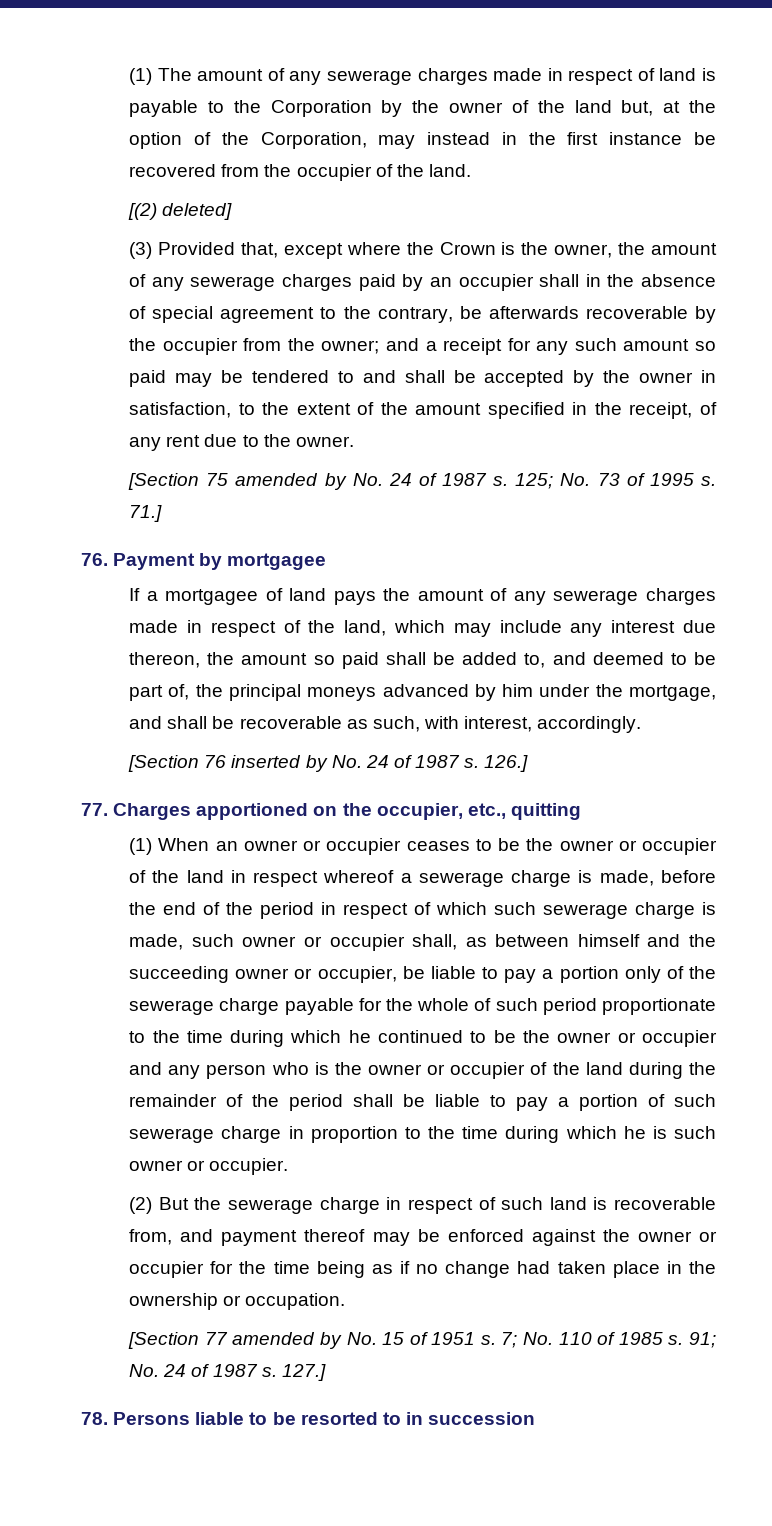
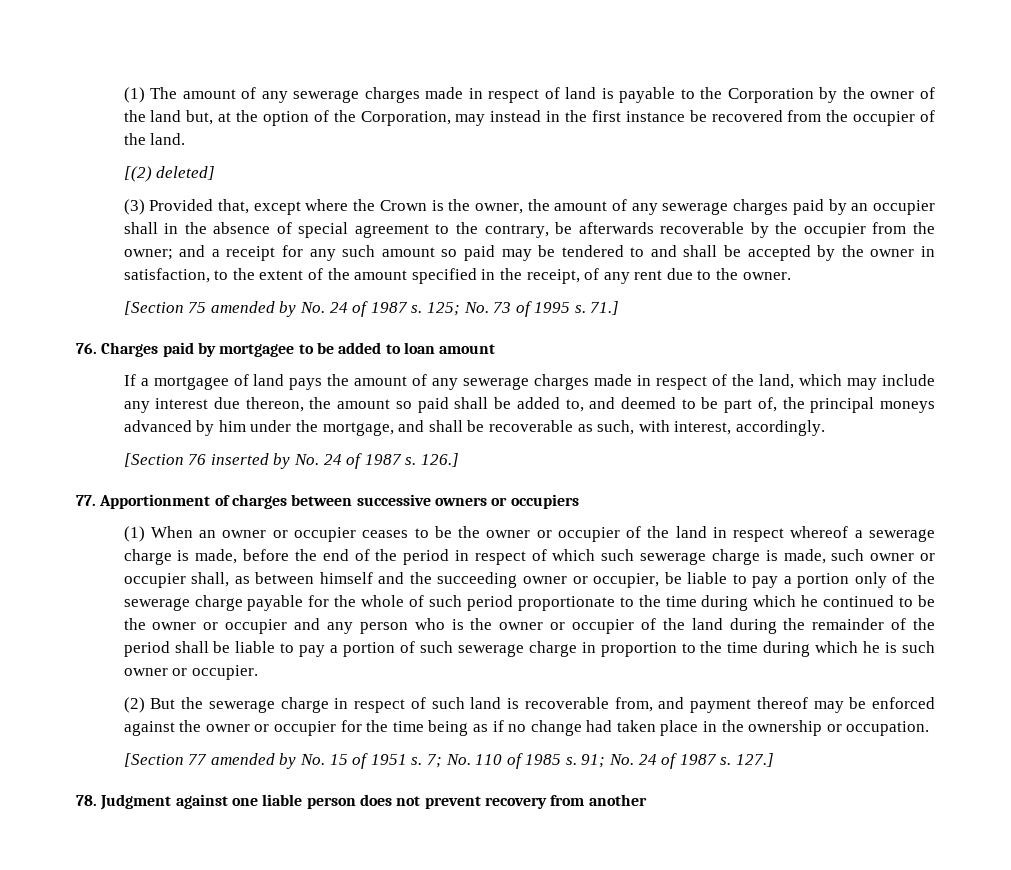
[113,553,196,570] Payment -> [101,342,194,357] Charges paid
(327, 561) none -> [298,342,496,354] to be added to loan amount
[113,803,581,820] Charges apportioned on the occupier, etc., quitting -> [99,494,579,509] Apportionment of charges between successive owners or occupiers
[113,1412,536,1425] Persons liable to be resorted to in succession -> [100,794,647,810] Judgment against one liable person does not prevent recovery from another

